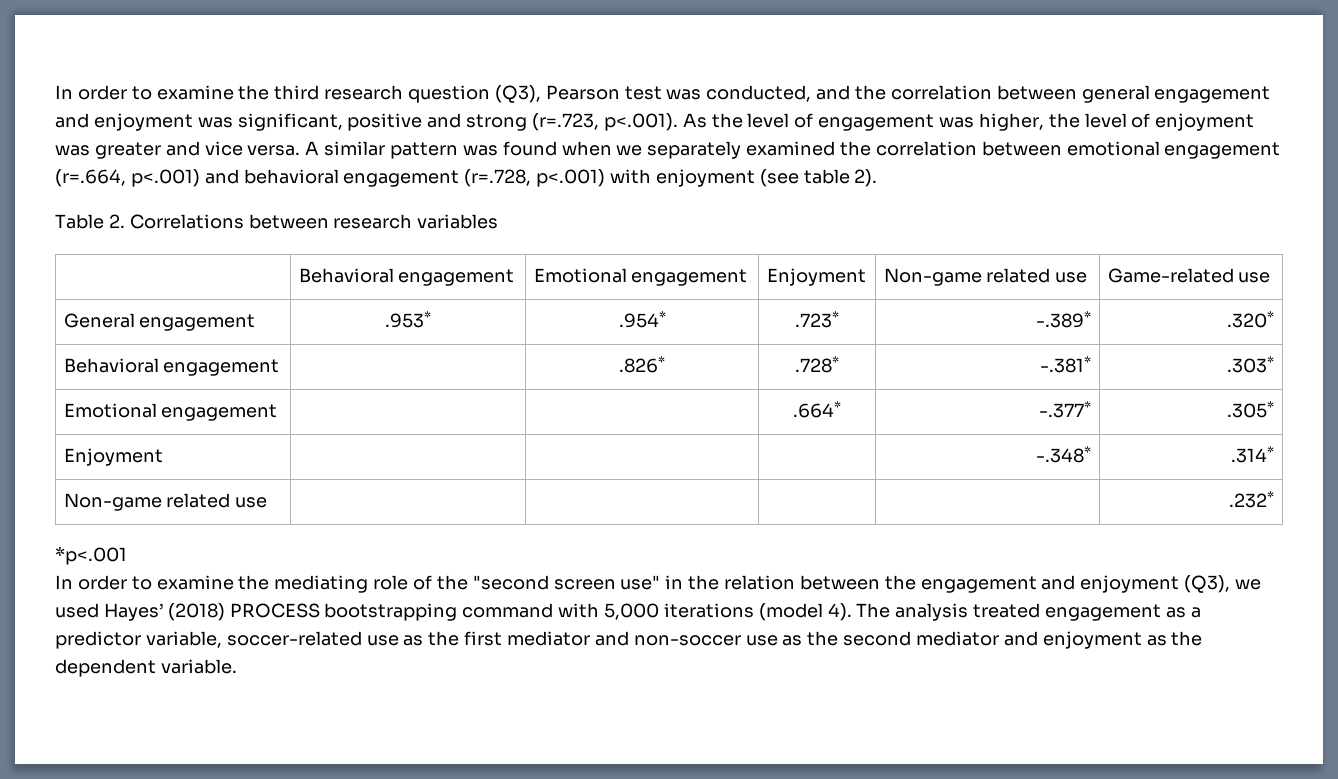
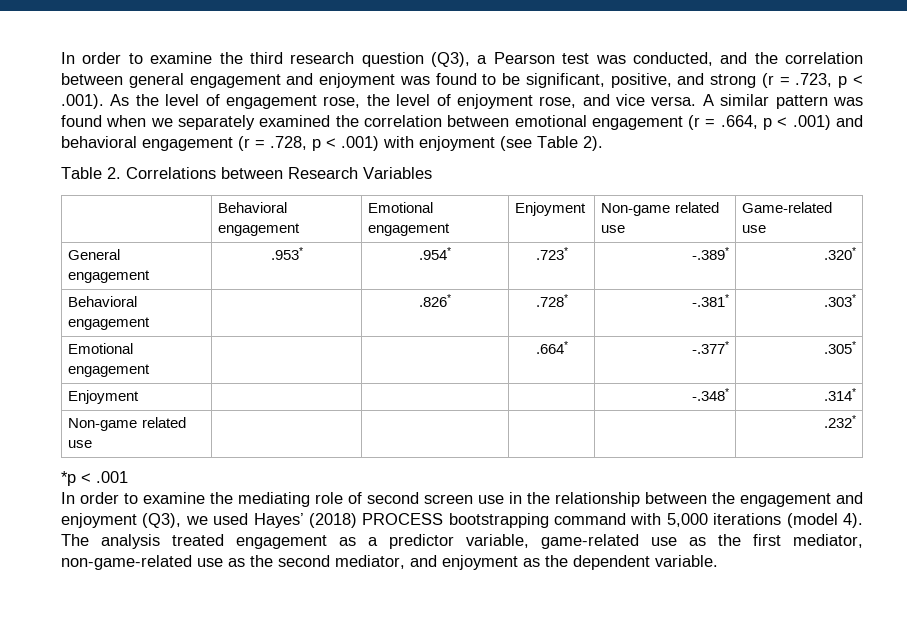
(541, 94) none -> [477,55,488,64] a
[237,113,678,131] significant, positive and strong (r=.723, p<.001). -> [435,73,863,88] [61,94,104,109] found to be significant, positive, and strong (r = .723, p < .001).
[939,113,1044,131] was higher, -> [323,96,361,108] rose,
[55,142,161,159] was greater -> [539,96,577,108] rose,
[55,169,606,187] (r=.664, p<.001) and behavioral engagement (r=.728, p<.001) -> [688,115,863,130] [61,136,379,151] (r = .664, p < .001) and behavioral engagement (r = .728, p < .001)
[803,169,850,184] table -> [537,136,578,148] Table
[333,214,499,229] research variables -> [288,167,432,179] Research Variables
[55,546,127,565] *p<.001 -> [61,471,128,486] *p < .001
[436,575,661,590] the "second screen use" -> [367,492,504,504] second screen use
[724,575,796,590] relation -> [555,492,640,507] relationship
[226,631,362,646] soccer-related -> [541,534,639,549] game-related
[507,631,741,646] mediator and non-soccer -> [793,534,863,548] [61,555,192,570] mediator, non-game-related
[916,631,1000,646] mediator -> [335,555,405,569] mediator,

